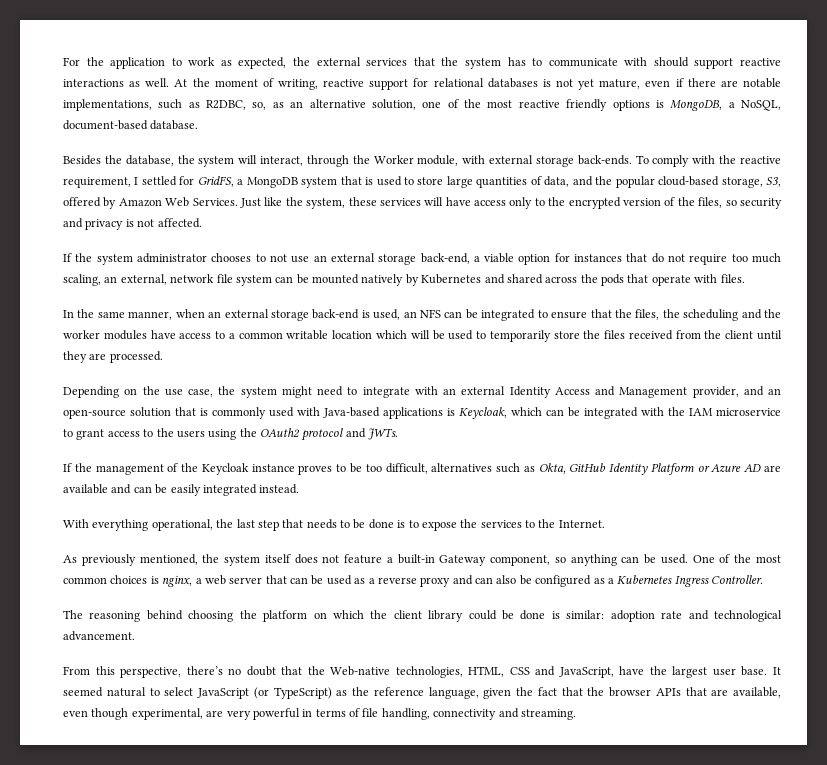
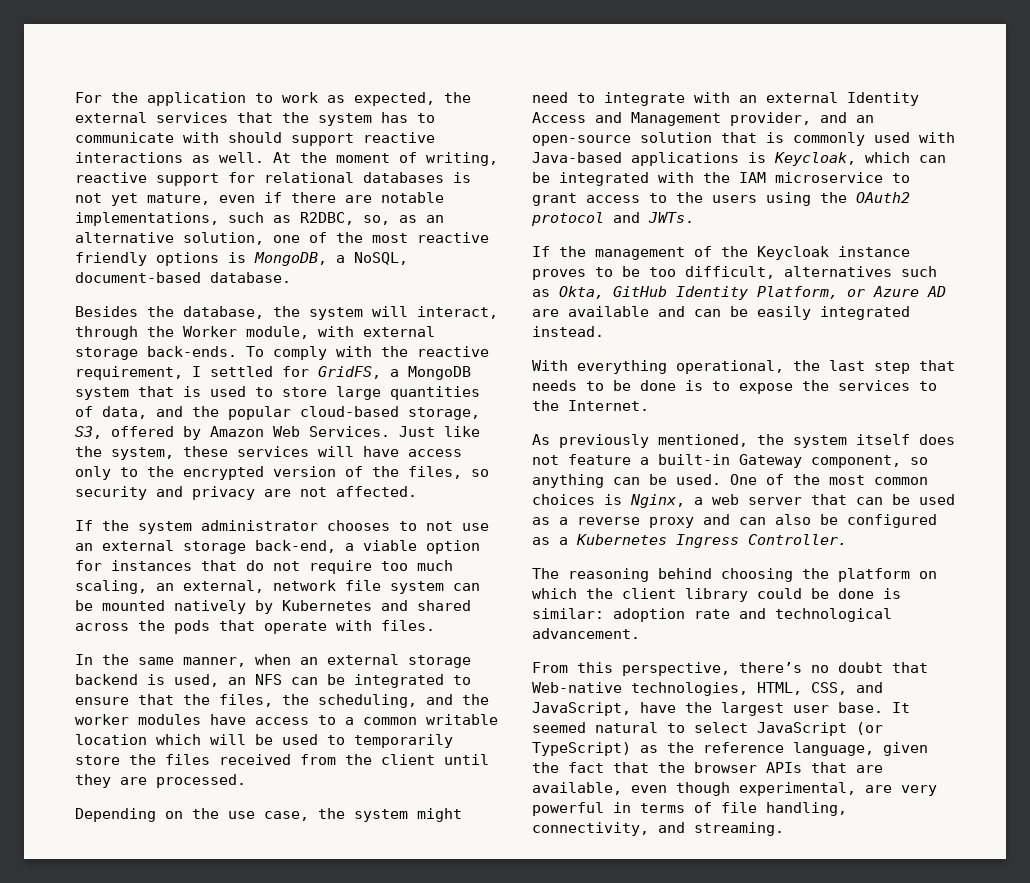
[125,219,134,227] is -> [264,489,291,497] are
[312,309,360,319] back-end -> [75,674,138,685] backend
[683,309,739,321] scheduling -> [318,694,417,708] scheduling,
[650,463,694,475] Platform -> [757,286,838,299] Platform,
[162,575,193,587] nginx, -> [630,494,685,508] Nginx,
[307,666,325,675] the -> (928, 667) none
[509,667,530,675] CSS -> [811,682,847,695] CSS,
[433,709,497,720] connectivity -> [532,822,649,836] connectivity,

